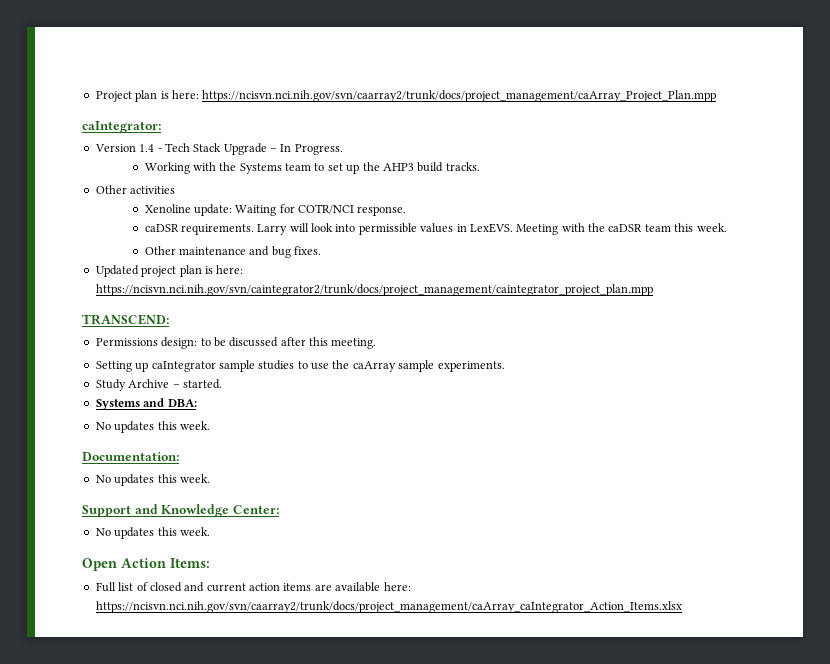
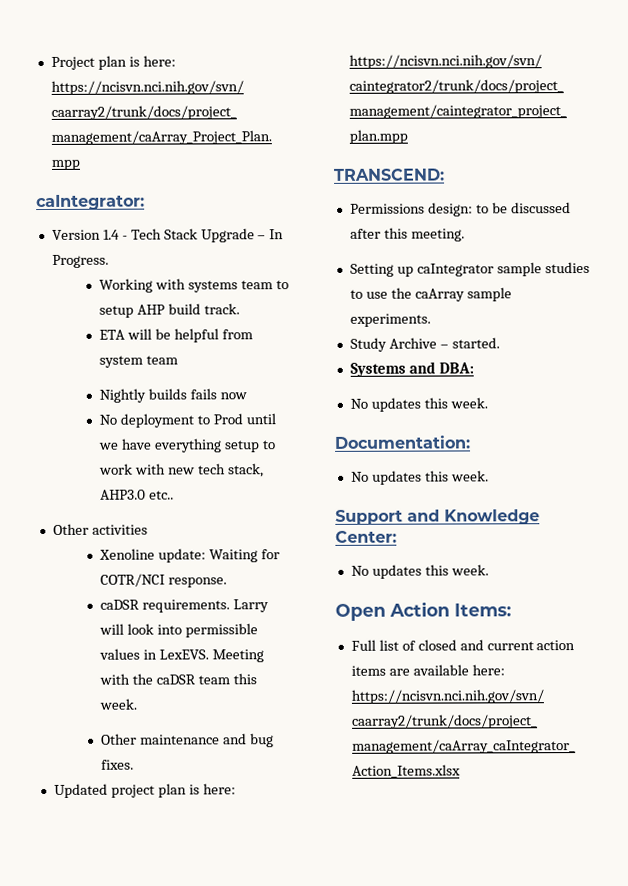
[219,162,480,174] the Systems team to set up the AHP3 build tracks. -> [188,280,289,293] [99,303,240,318] [99,328,253,343] [99,355,179,368] [99,388,247,403] [99,413,276,428] [98,438,276,453] [99,463,264,478] [100,489,175,500] systems team to setup AHP build track. // ETA will be helpful from system team // Nightly builds fails now // No deployment to Prod until we have everything setup to work with new tech stack, AHP3.0 etc..

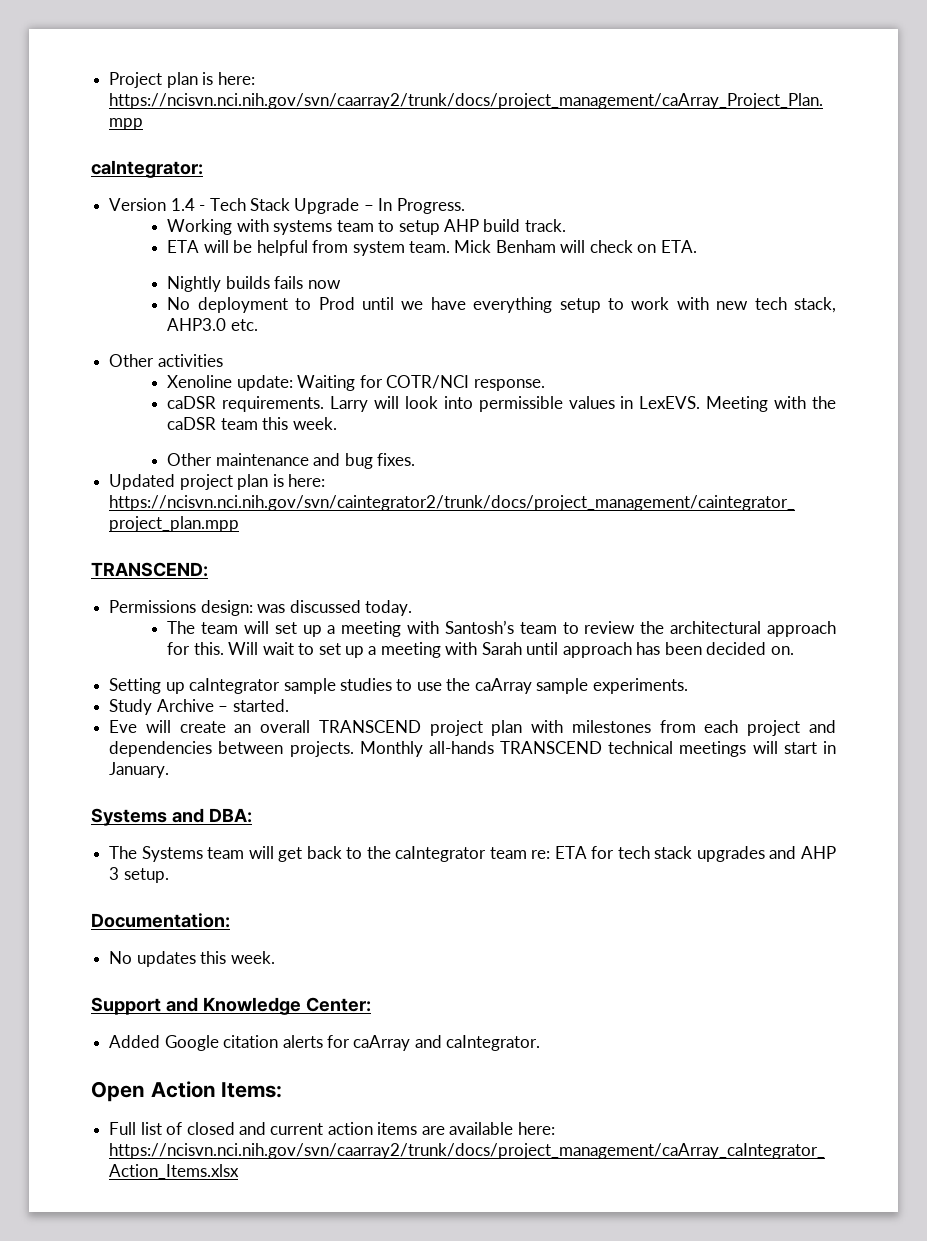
[146,355,179,365] team -> [409,240,697,253] team. Mick Benham will check on ETA.
[149,490,175,500] etc.. -> [230,319,258,331] etc.
[475,202,571,214] [349,227,465,242] to be discussed after this meeting. -> [257,600,412,616] [167,620,837,637] [167,642,794,658] was discussed today. // The team will set up a meeting with Santosh’s team to review the architectural approach for this. Will wait to set up a meeting with Sarah until approach has been decided on.
[349,361,474,377] [349,397,488,412] Systems and DBA: // No updates this week. -> [109,720,836,736] [109,741,837,757] [109,762,170,778] [91,808,252,826] [109,846,836,862] [109,867,169,883] Eve will create an overall TRANSCEND project plan with milestones from each project and dependencies between projects. Monthly all-hands TRANSCEND technical meetings will start in January. // Systems and DBA: // The Systems team will get back to the caIntegrator team re: ETA for tech stack upgrades and AHP 3 setup.
[350,564,489,579] No updates this week. -> [109,1035,541,1051] Added Google citation alerts for caArray and caIntegrator.

